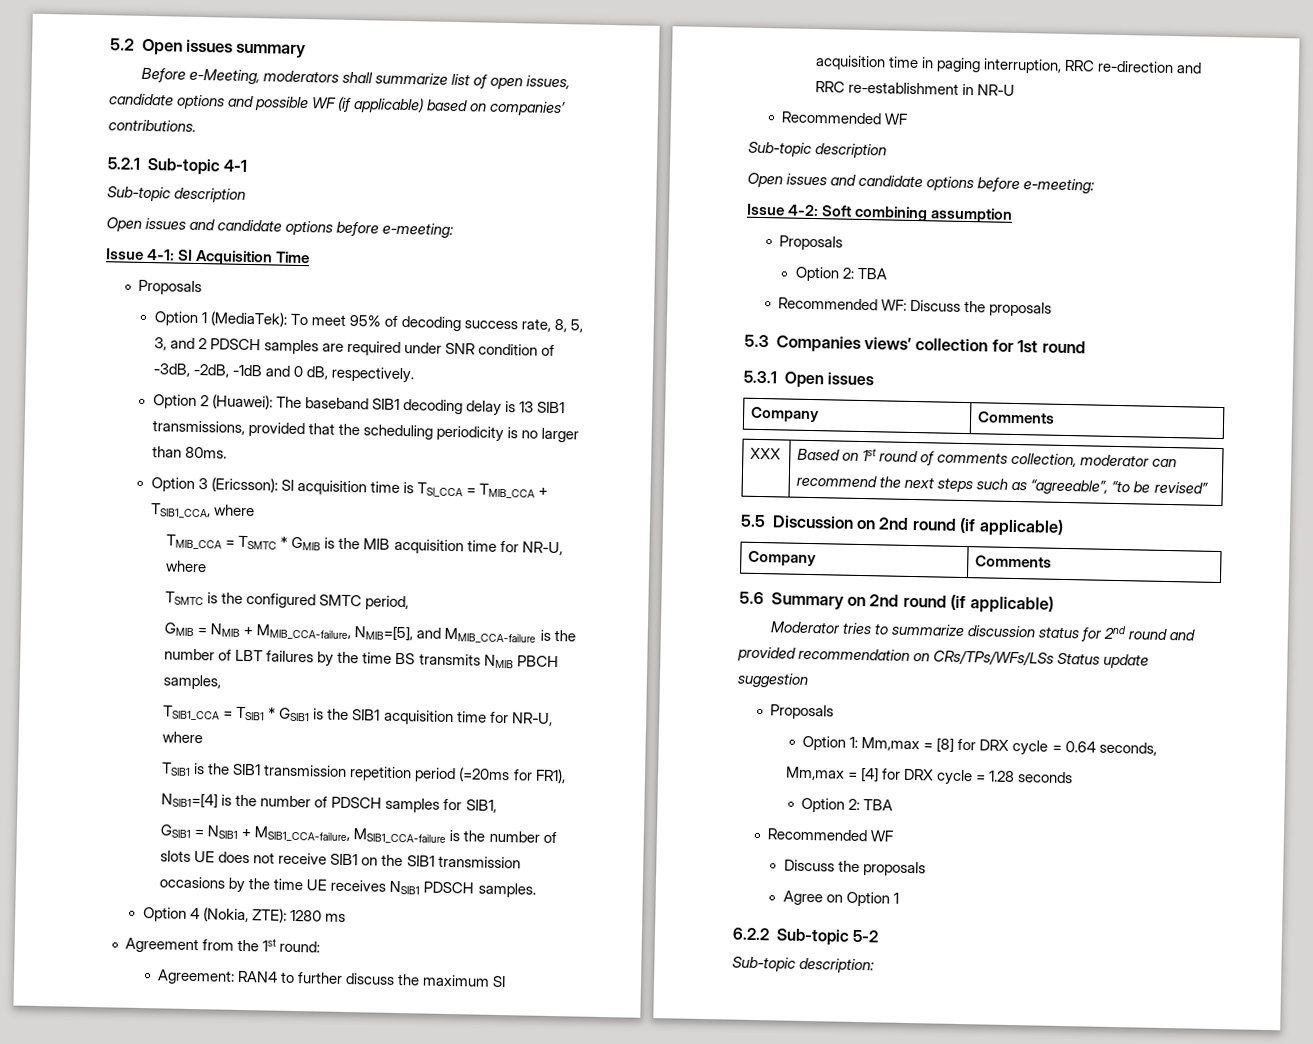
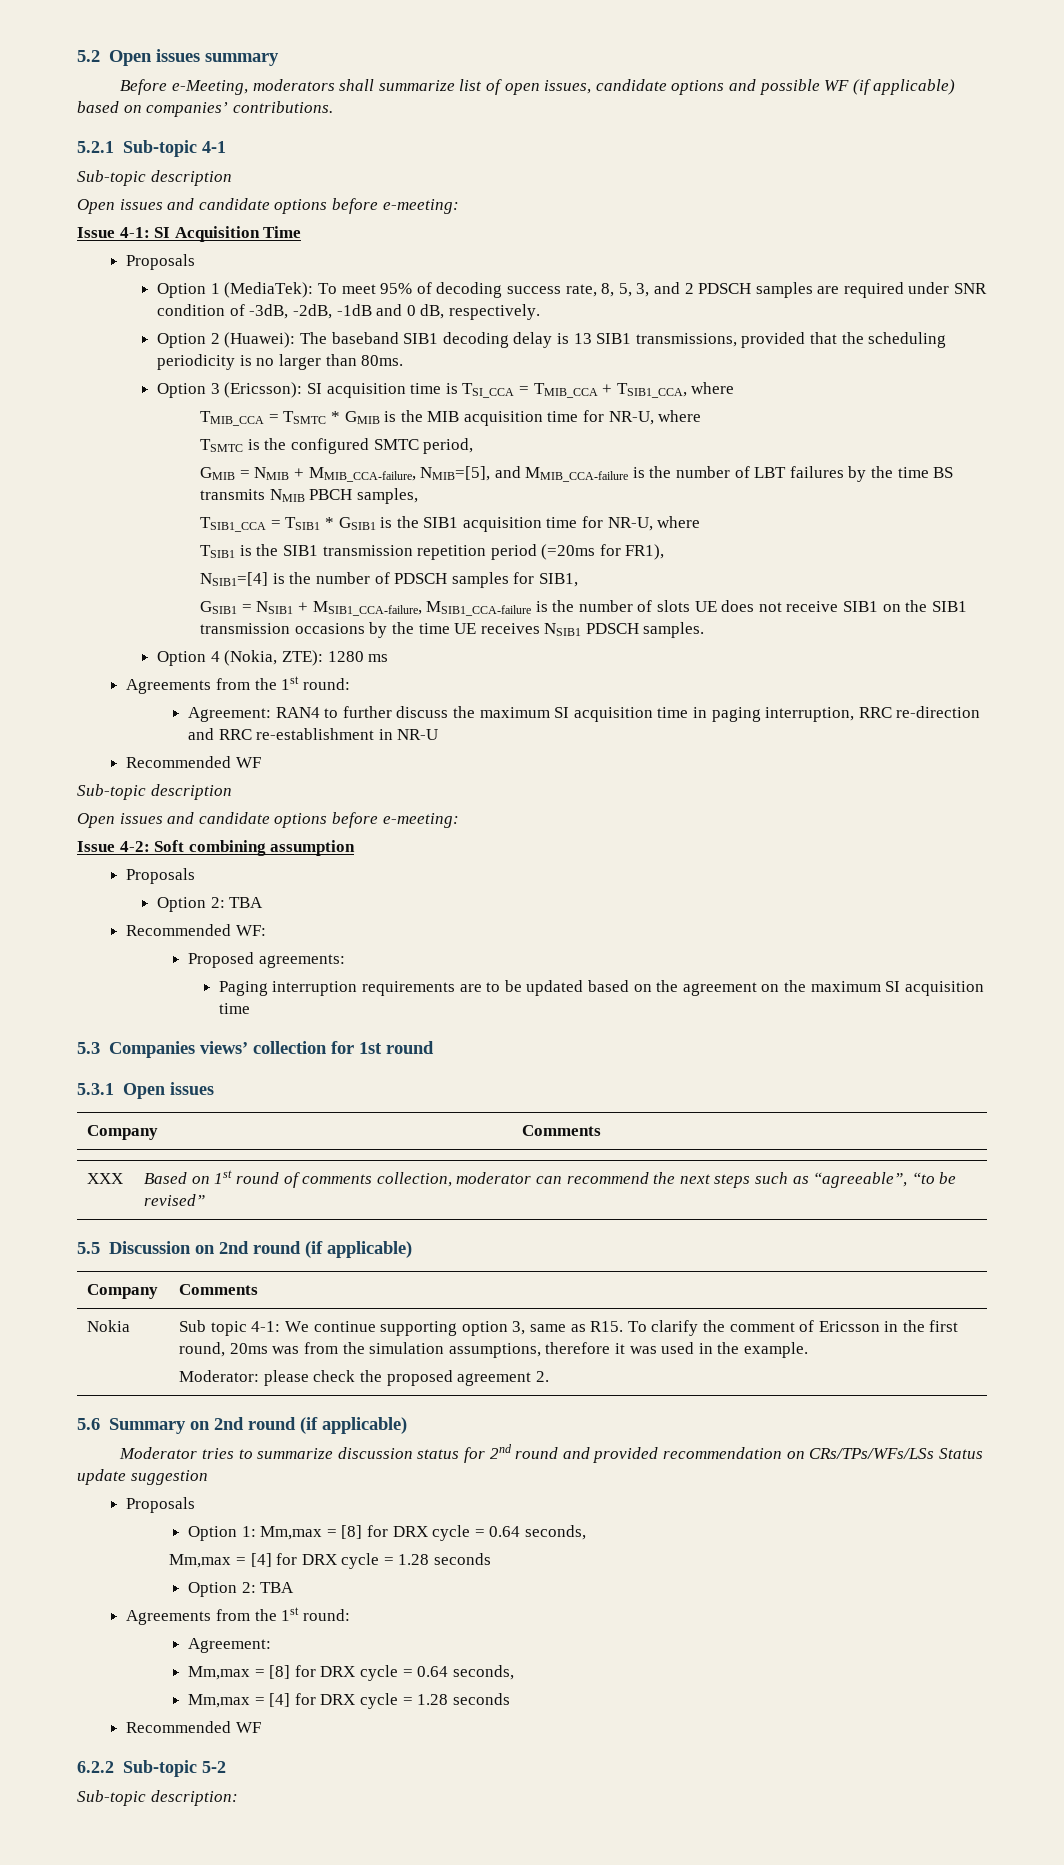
[125,937,200,954] Agreement -> [126,679,212,694] Agreements
[910,299,1053,317] Discuss the proposals -> [188,952,345,968] [218,980,984,996] [218,1003,250,1014] // Proposed agreements: // Paging interruption requirements are to be updated based on the agreement on the maximum SI acquisition time
(1053, 561) none -> [87,1320,131,1332] [179,1320,959,1336] [179,1342,808,1358] [179,1370,549,1386] // Nokia | Sub topic 4-1: We continue supporting option 3, same as R15. To clarify the comment of Ericsson in the first round, 20ms was from the simulation assumptions, therefore it was used in the example. // Moderator: please check the proposed agreement 2.
[767,828,895,842] [783,859,926,877] [782,890,899,907] Recommended WF // Discuss the proposals // Agree on Option 1 -> [126,1607,350,1625] [188,1638,272,1653] [188,1665,514,1681] [188,1693,510,1709] [126,1721,262,1733] Agreements from the 1st round: // Agreement: // Mm,max = [8] for DRX cycle = 0.64 seconds, // Mm,max = [4] for DRX cycle = 1.28 seconds // Recommended WF

